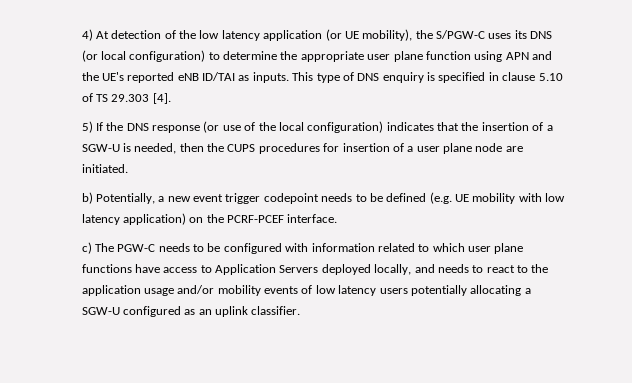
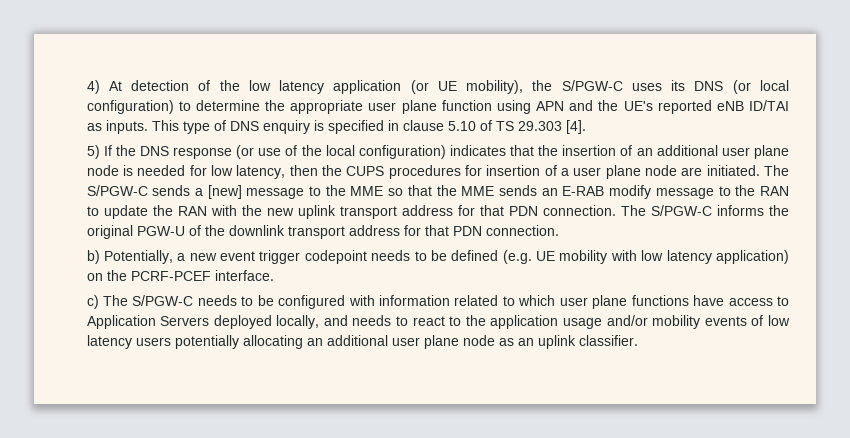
[546,125,553,131] [81,143,177,154] a SGW-U is needed, -> [636,145,789,159] [86,165,286,179] an additional user plane node is needed for low latency,
(128, 168) none -> [763,165,789,176] [86,185,789,199] [86,205,790,219] [86,225,559,239] The S/PGW-C sends a [new] message to the MME so that the MME sends an E-RAB modify message to the RAN to update the RAN with the new uplink transport address for that PDN connection. The S/PGW-C informs the original PGW-U of the downlink transport address for that PDN connection.
[117,244,156,252] PGW-C -> [132,295,194,306] S/PGW-C
[524,288,531,294] [81,306,181,317] a SGW-U configured -> [306,335,495,349] an additional user plane node

